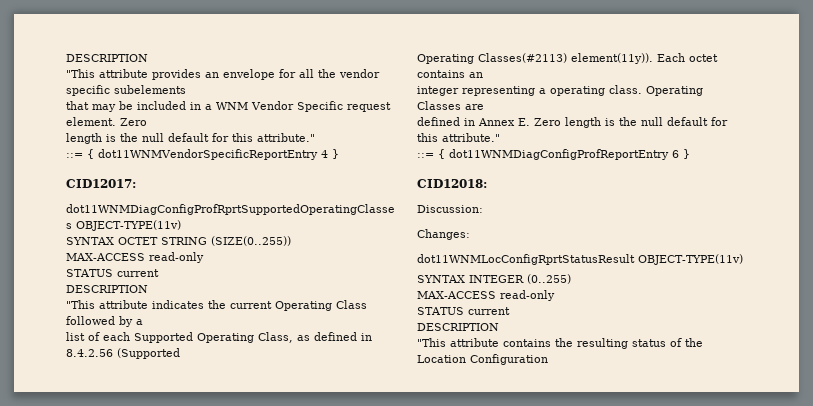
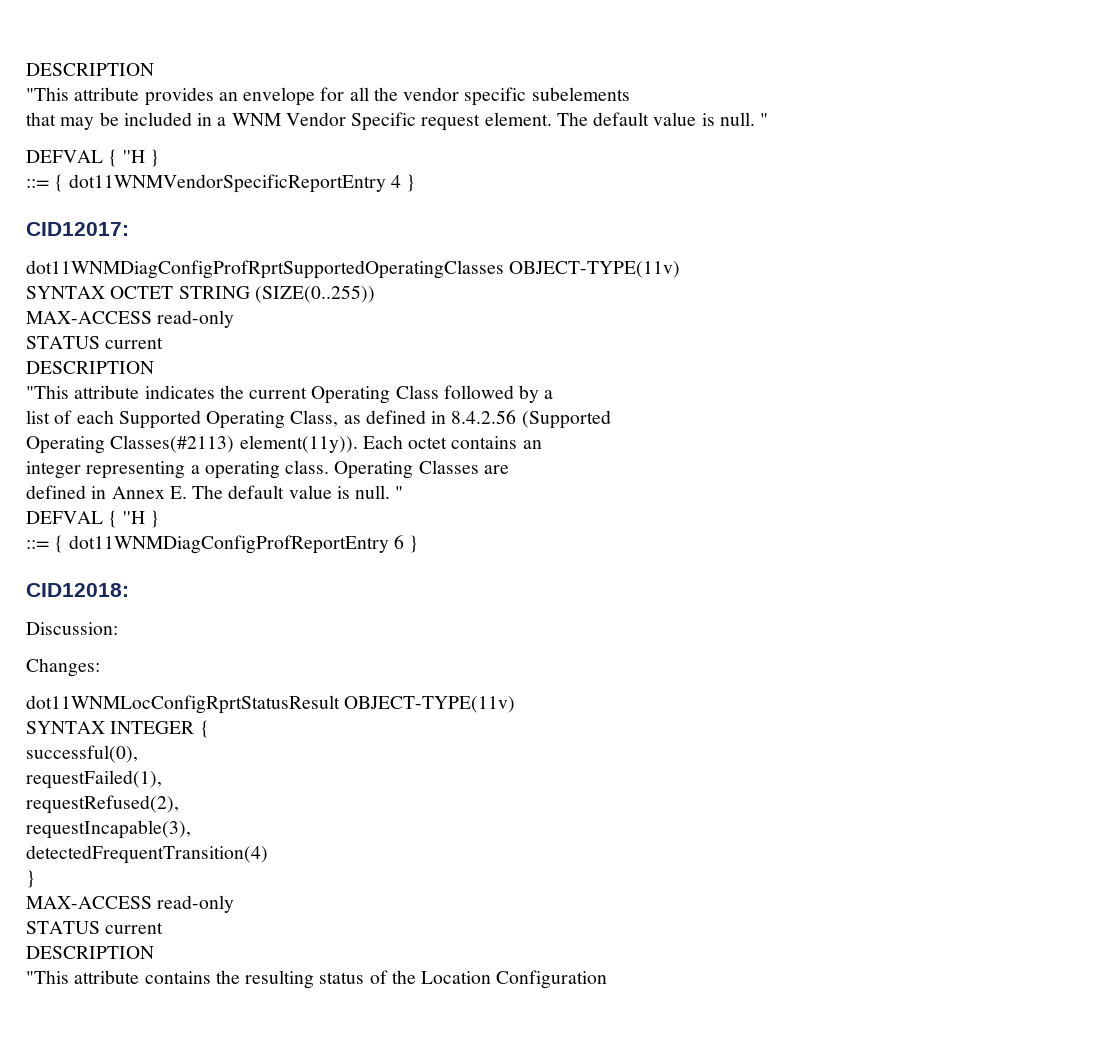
[120,118,147,126] [66,133,315,144] Zero // length is the null default for this attribute." -> [556,112,769,126] [26,149,159,167] The default value is null. " // DEFVAL { ''H }
[534,117,728,128] [417,133,500,142] Zero length is the null default for this attribute." -> [192,485,404,499] [26,510,159,528] The default value is null. " // DEFVAL { ''H }
[527,274,571,284] (0..255) -> [199,720,209,738] [26,745,138,763] [26,770,162,789] [26,795,179,814] [26,820,191,839] [26,845,268,864] [26,870,35,888] { // successful(0), // requestFailed(1), // requestRefused(2), // requestIncapable(3), // detectedFrequentTransition(4) // }

